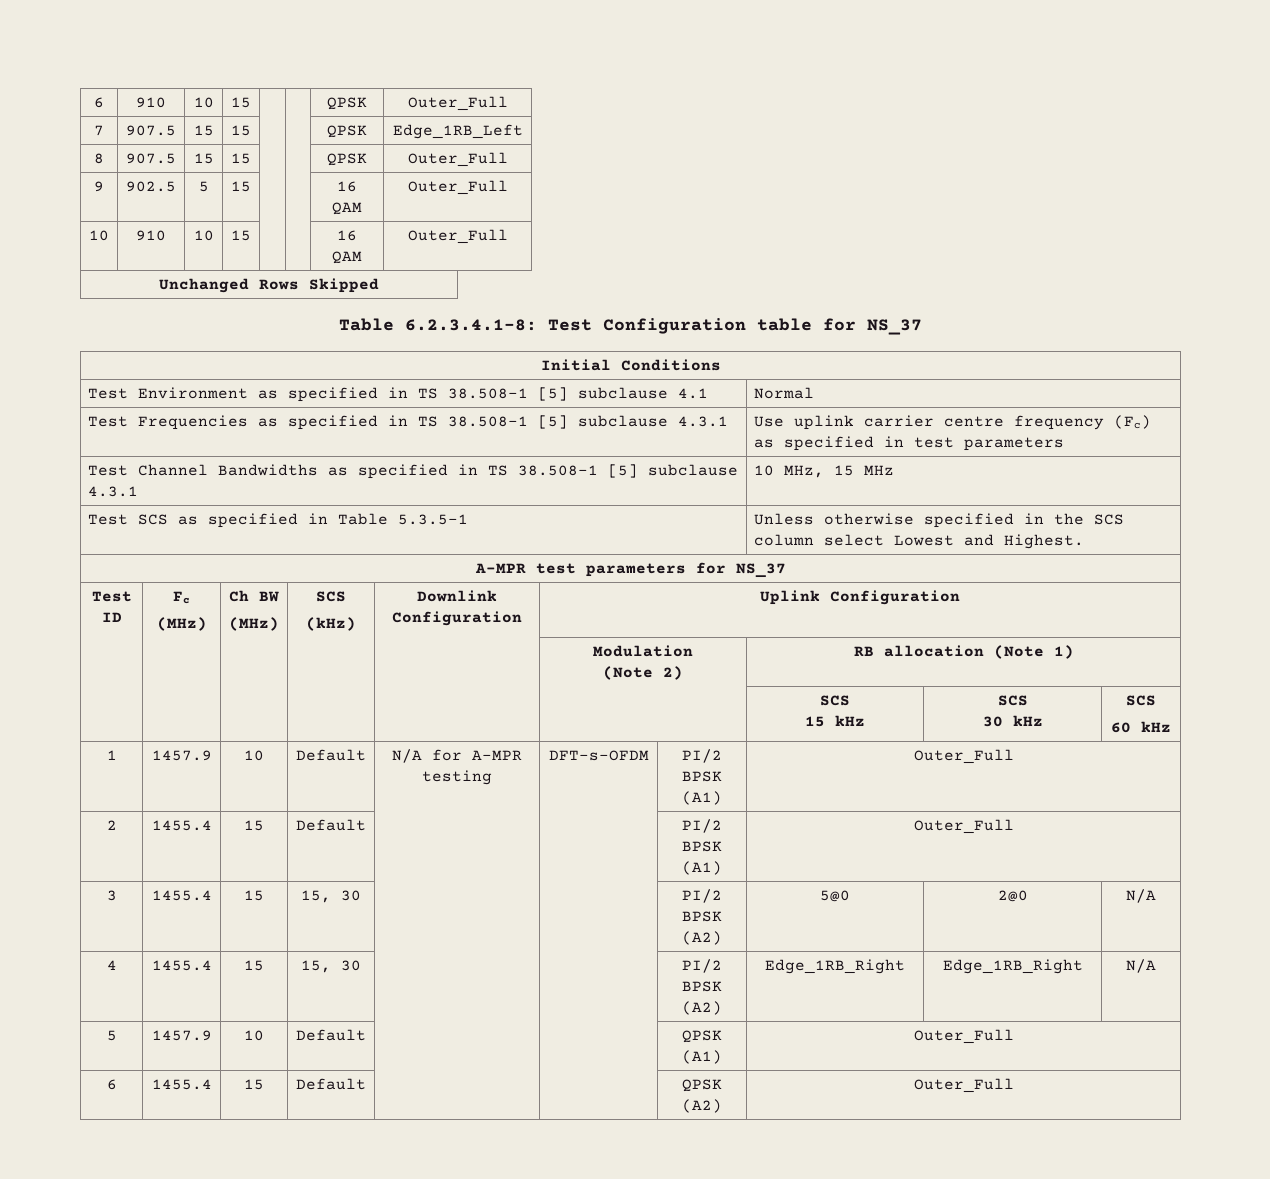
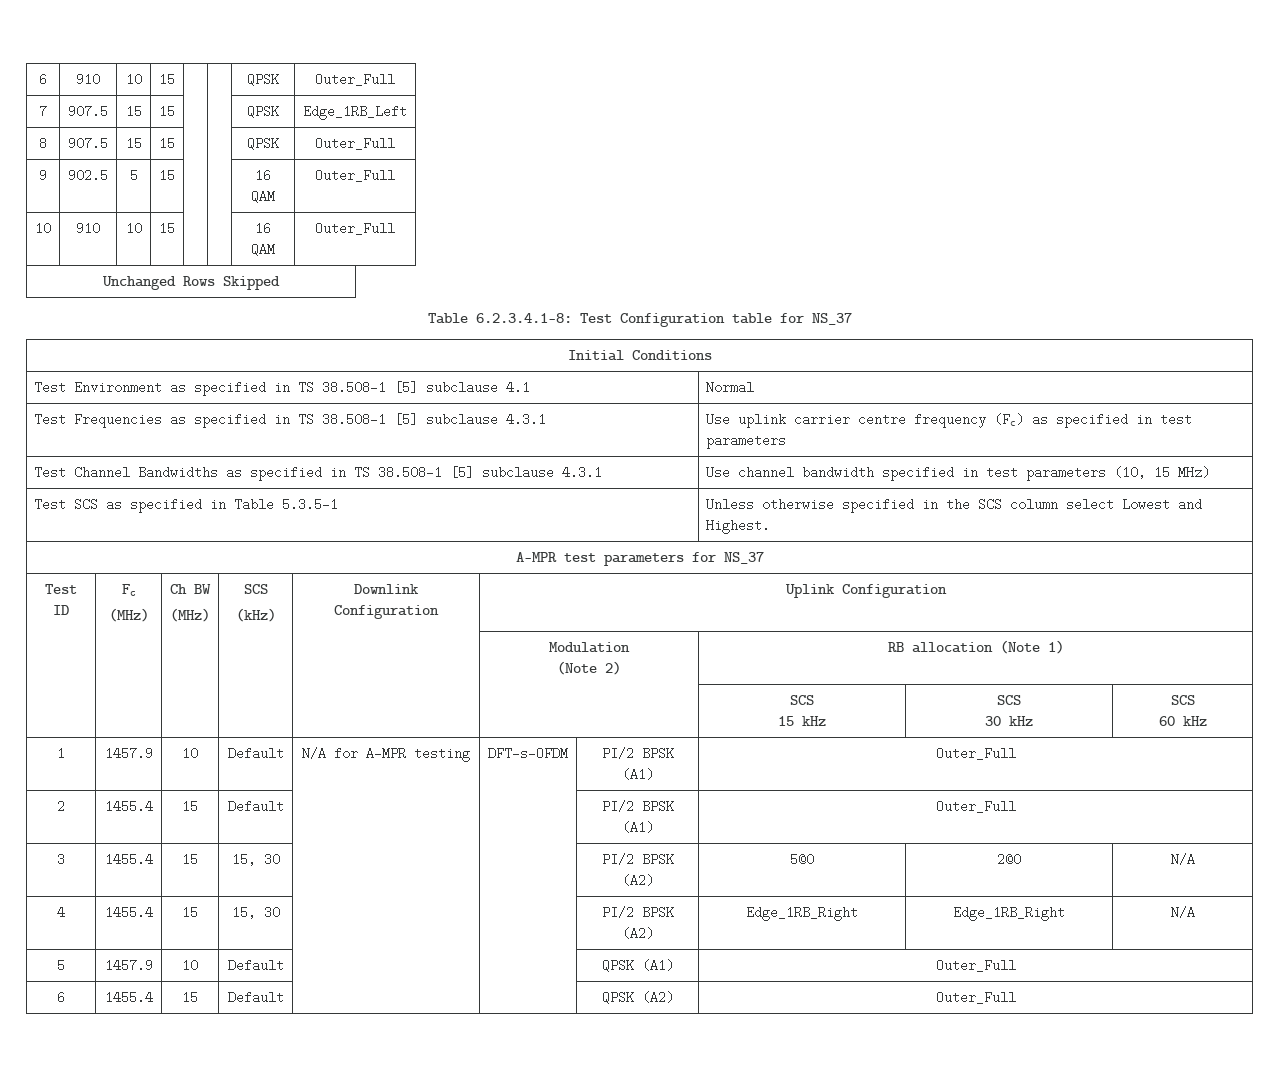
[754,465,895,478] 10 MHz, 15 MHz -> [706,466,1211,481] Use channel bandwidth specified in test parameters (10, 15 MHz)

